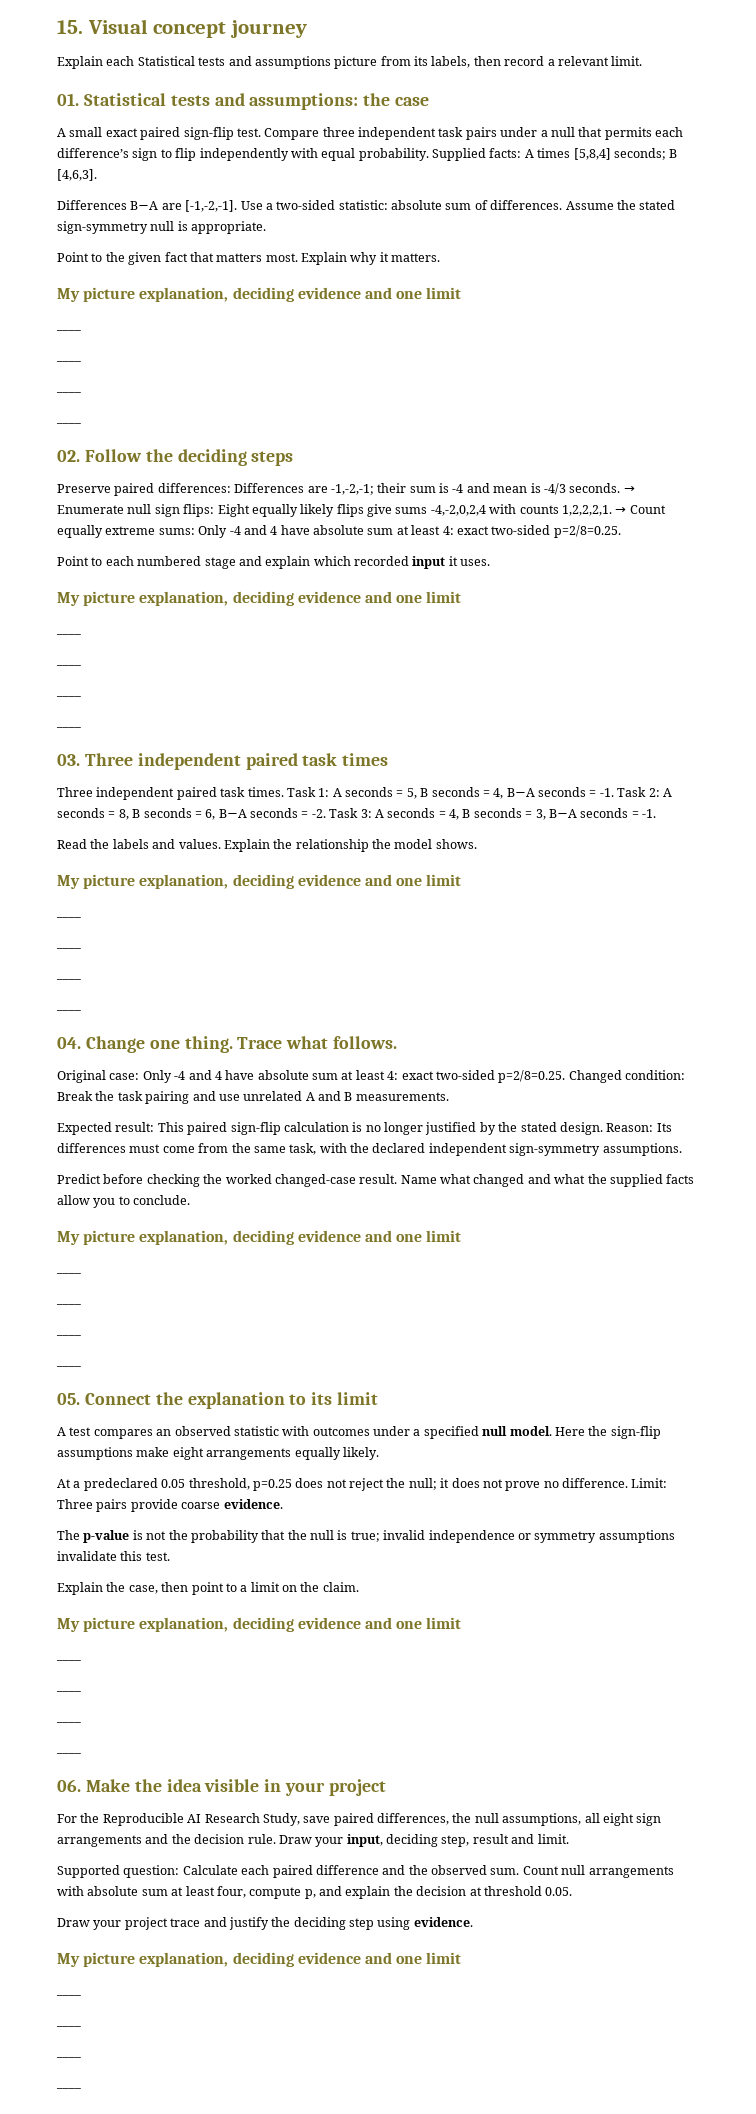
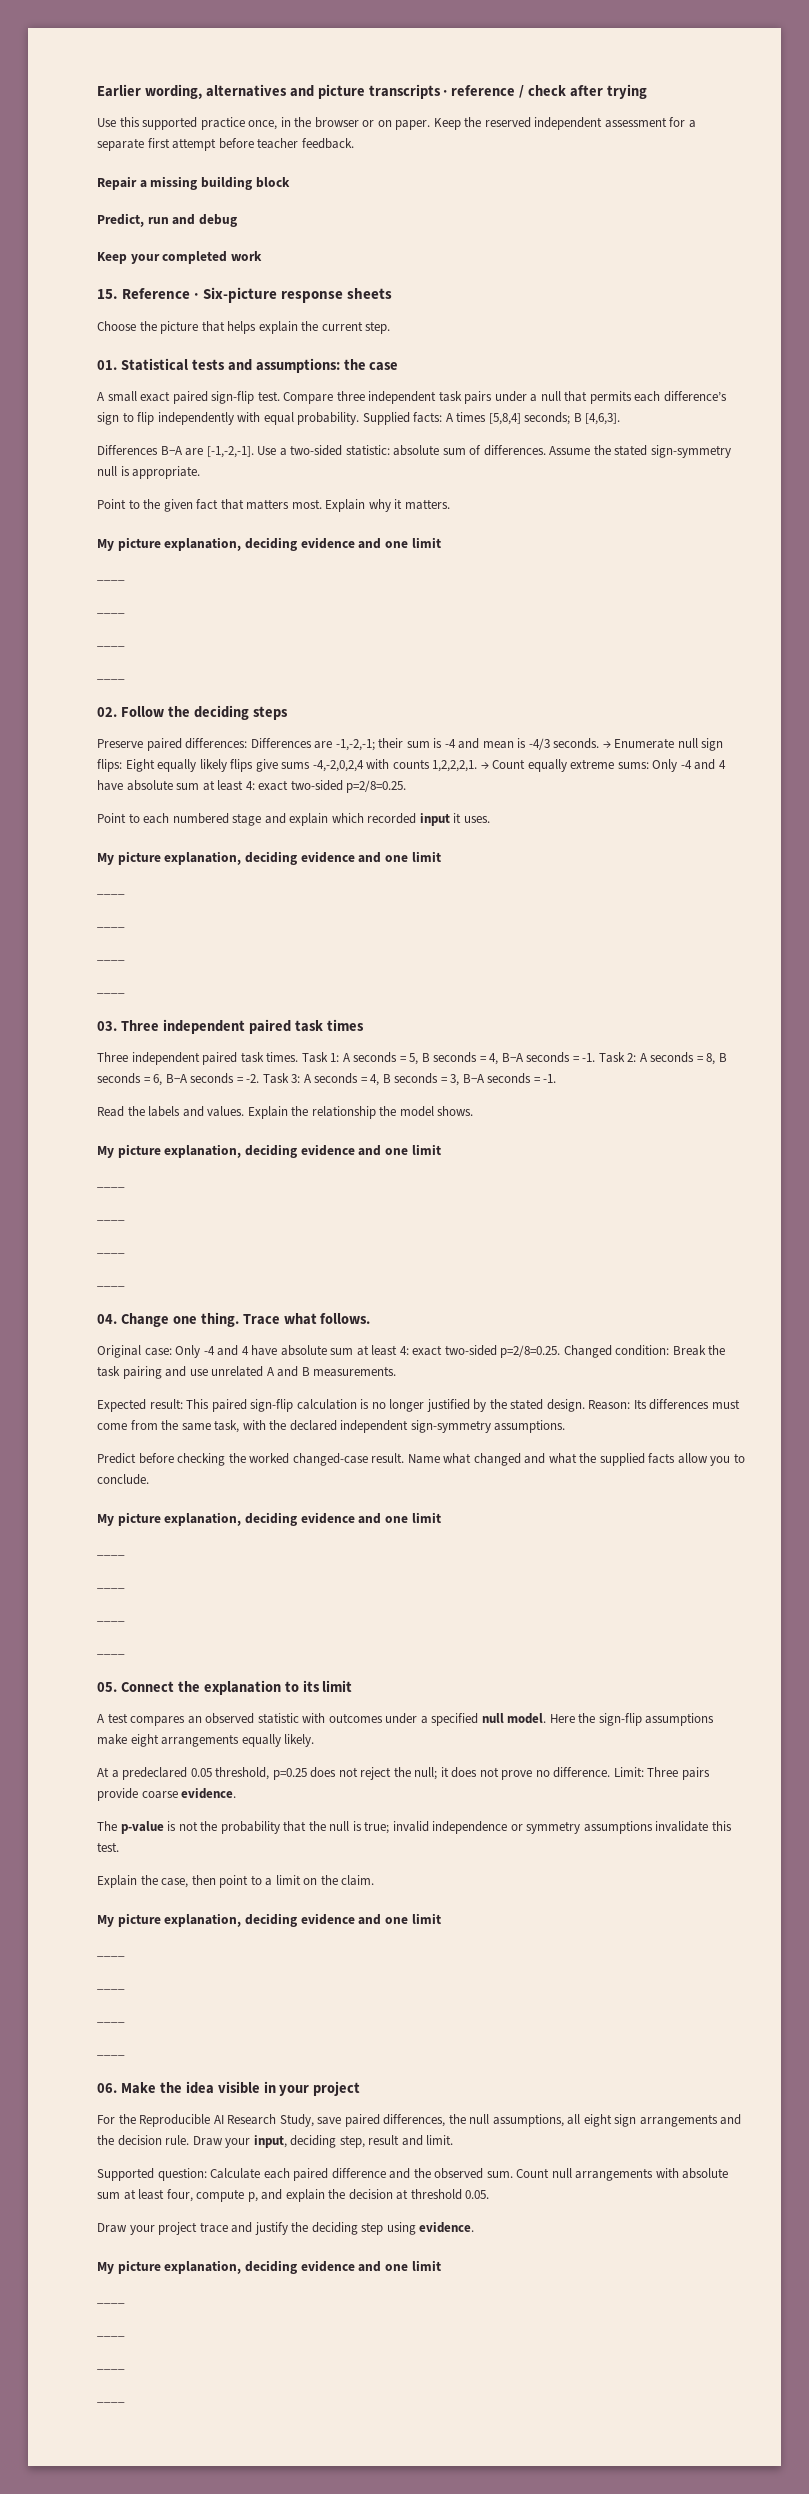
[57,19,307,38] [57,56,643,69] 15. Visual concept journey // Explain each Statistical tests and assumptions picture from its labels, then record a relevant limit. -> [97,84,648,99] [97,117,696,130] [97,138,354,151] [97,176,290,190] [97,213,237,227] [97,251,262,264] [97,287,393,303] [97,321,391,334] Earlier wording, alternatives and picture transcripts · reference / check after trying // Use this supported practice once, in the browser or on paper. Keep the reserved independent assessment for a separate first attempt before teacher feedback. // Repair a missing building block // Predict, run and debug // Keep your completed work // 15. Reference · Six-picture response sheets // Choose the picture that helps explain the current step.

